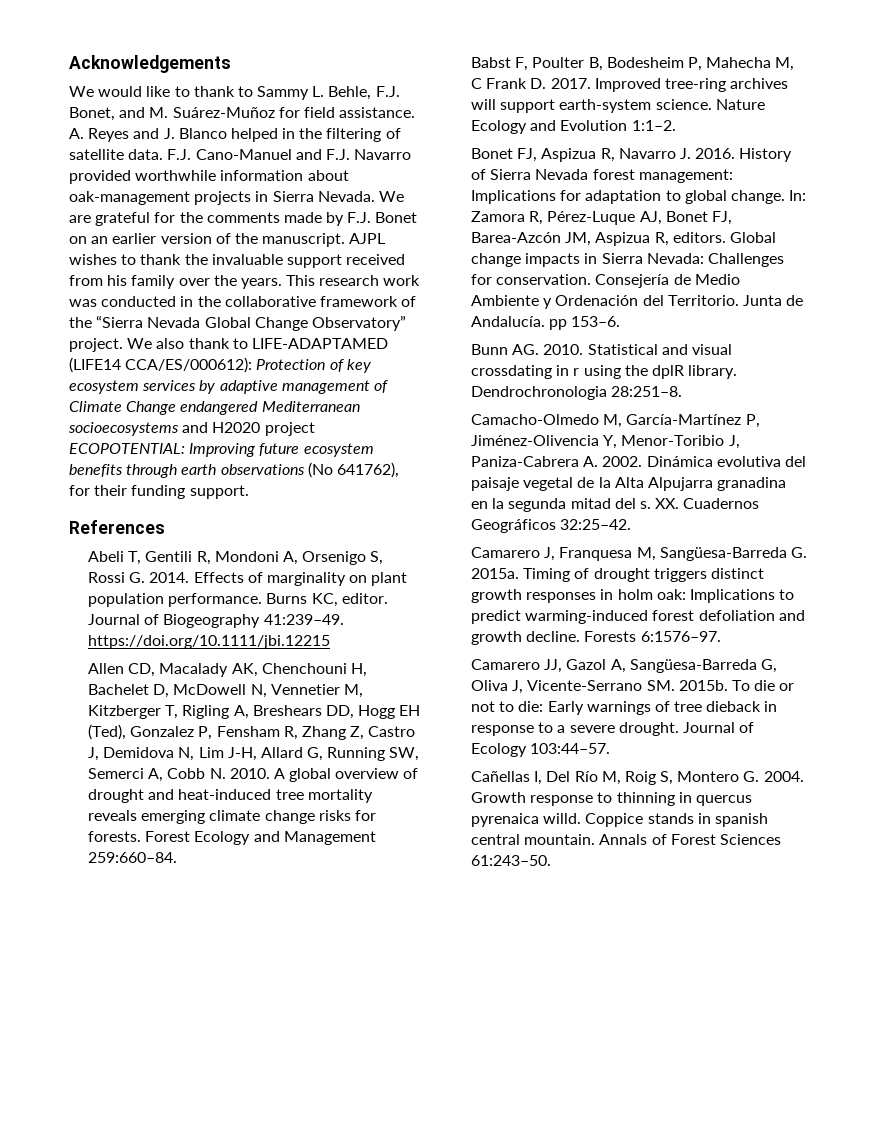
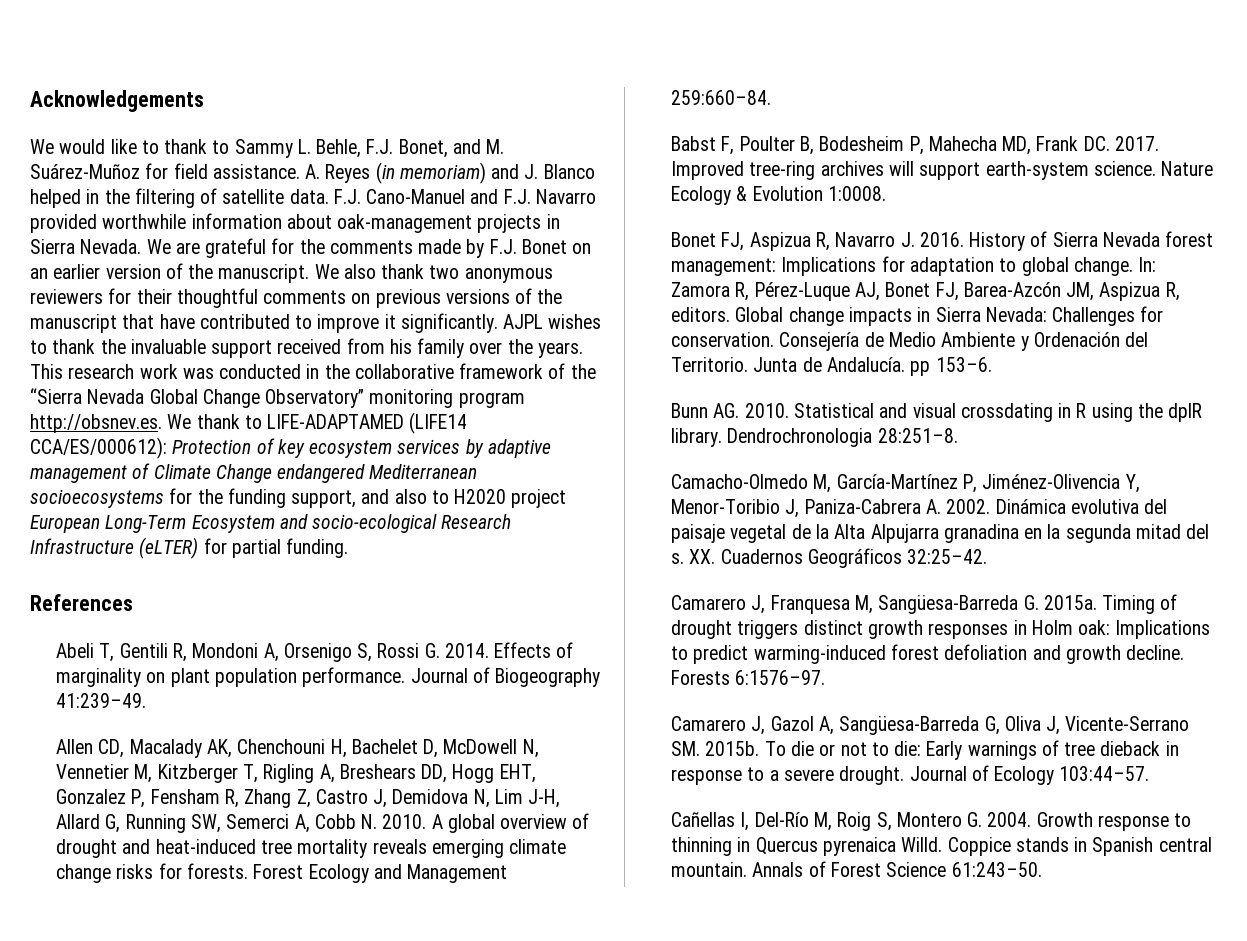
(130, 135) none -> [375,162,486,184] (in memoriam)
(346, 240) none -> [314,264,553,283] [30,288,563,308] [30,313,498,333] We also thank two anonymous reviewers for their thoughtful comments on previous versions of the manuscript that have contributed to improve it significantly.
[69,338,185,352] project. We also -> [369,389,525,408] [30,414,192,433] monitoring program http://obsnev.es. We
[182,422,315,436] [69,443,374,457] [69,462,399,478] [69,485,249,499] and H2020 project ECOPOTENTIAL: Improving future ecosystem benefits through earth observations (No 641762), for their funding support. -> [169,488,567,508] [30,514,512,533] [30,537,349,559] for the funding support, and also to H2020 project European Long-Term Ecosystem and socio-ecological Research Infrastructure (eLTER) for partial funding.
[266,593,388,607] Burns KC, editor. -> (406, 677) none
[87,635,330,649] https://doi.org/10.1111/jbi.12215 -> (147, 700) none
[399,705,421,716] [87,724,126,740] EH (Ted), -> [499,764,536,783] EHT,
[775,57,795,71] [470,78,547,89] M, C Frank D. -> [1002,136,1110,155] MD, Frank DC.
[530,120,676,131] and Evolution 1:1–2. -> [736,186,886,201] & Evolution 1:0008.
[573,368,580,376] r -> [1076,403,1087,418] R
[617,589,653,600] holm -> [1031,620,1073,635] Holm
[544,659,563,673] JJ, -> [751,716,766,735] J,
[546,771,598,782] Del Río -> [754,812,809,827] Del-Río
[695,795,752,806] [470,813,582,827] quercus pyrenaica willd. -> [755,837,943,856] Quercus pyrenaica Willd.
[714,813,768,827] spanish -> [1092,837,1154,856] Spanish
[719,834,781,845] Sciences -> [886,862,947,877] Science

